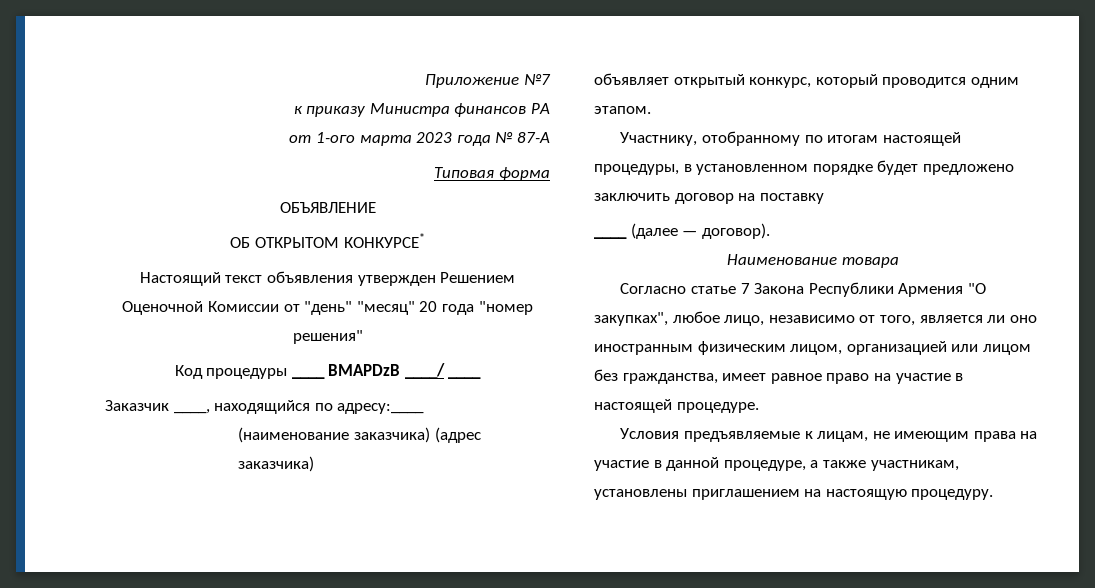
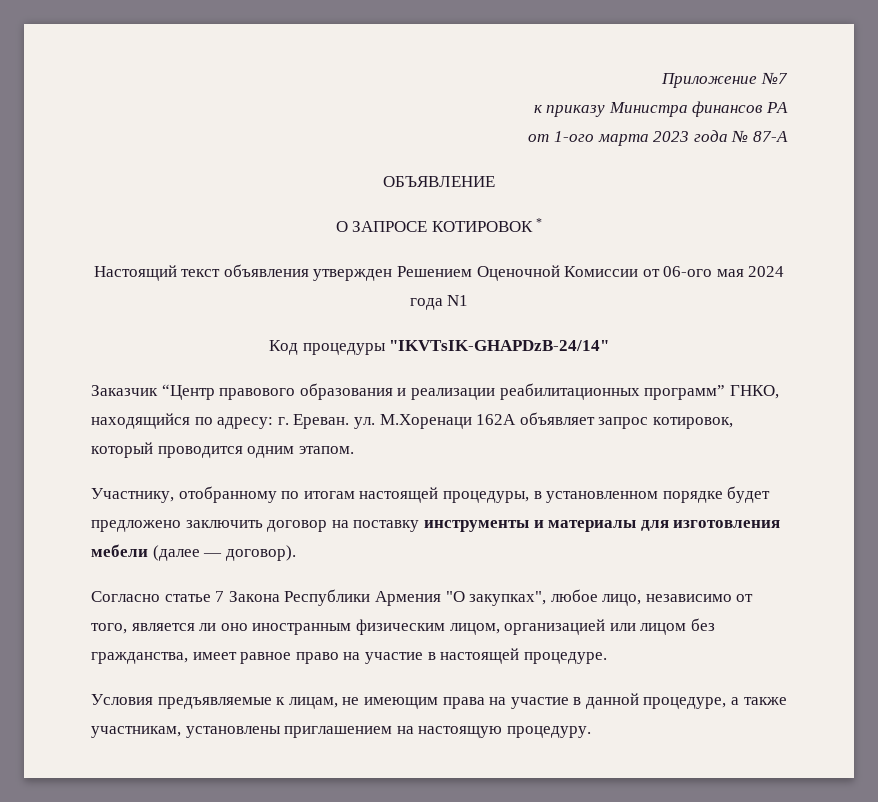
[434,167,550,181] // Типовая форма -> (788, 136) none
[230,233,425,248] ОБ ОТКРЫТОМ КОНКУРСЕ* -> [335,218,543,232] О ЗАПРОСЕ КОТИРОВОК *
[304,301,533,315] [292,330,363,344] [174,365,325,379] [328,363,482,379] [105,400,425,414] [238,427,481,443] [238,456,315,472] [594,73,812,88] "день" "месяц" 20 года "номер решения" // Код процедуры ____ BMAPDzB ____/ ____ // Заказчик ____, находящийся по адресу:____ // (наименование заказчика) (адрес заказчика) // объявляет открытый конкурс, -> [663,266,785,277] [409,295,469,310] [268,340,610,355] [91,383,779,400] [91,412,733,429] 06-ого мая 2024 года N1 // Код процедуры "IKVTsIK-GHAPDzB-24/14" // Заказчик “Центр правового образования и реализации реабилитационных программ” ГНКО, находящийся по адресу: г. Ереван. ул. М.Хоренаци 162А объявляет запрос котировок,
[594,236,627,239] // ____ -> [423,520,781,532] [91,544,148,557] инструменты и материалы для изготовления мебели
[727,254,900,268] // Наименование товара -> (296, 553) none

